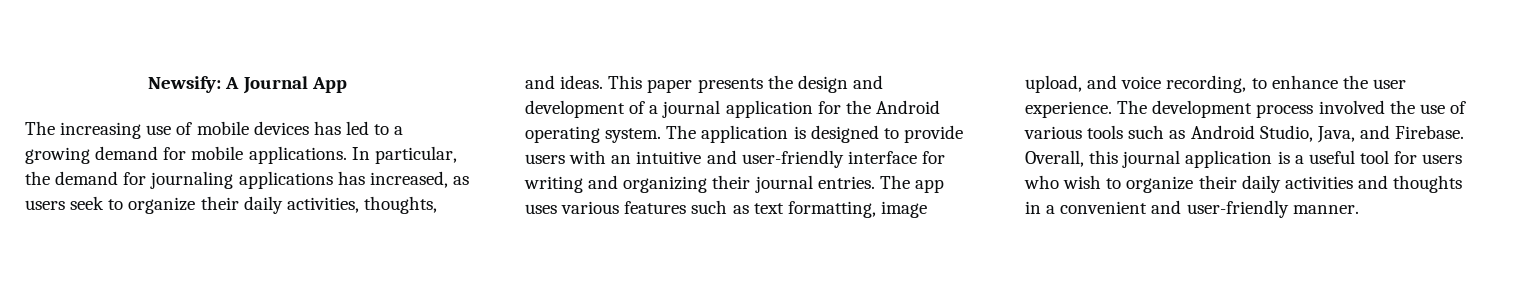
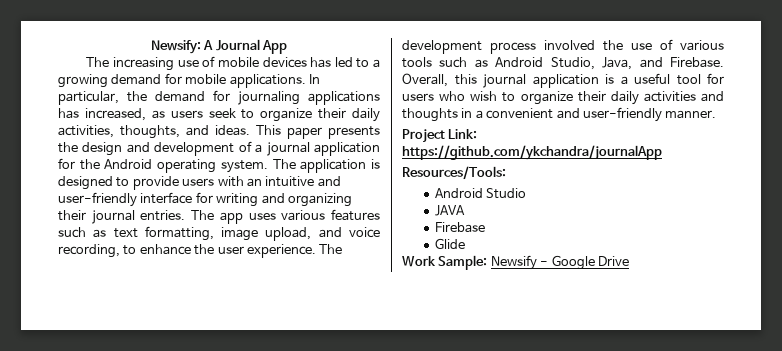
(1359, 209) none -> [402,129,478,143] [402,145,662,160] [402,166,506,180] [434,188,527,199] [434,205,465,216] [434,222,485,233] [434,238,465,249] [402,255,629,270] // Project Link: https://github.com/ykchandra/journalApp // Resources/Tools: // Android Studio // JAVA // Firebase // Glide // Work Sample: Newsify - Google Drive

